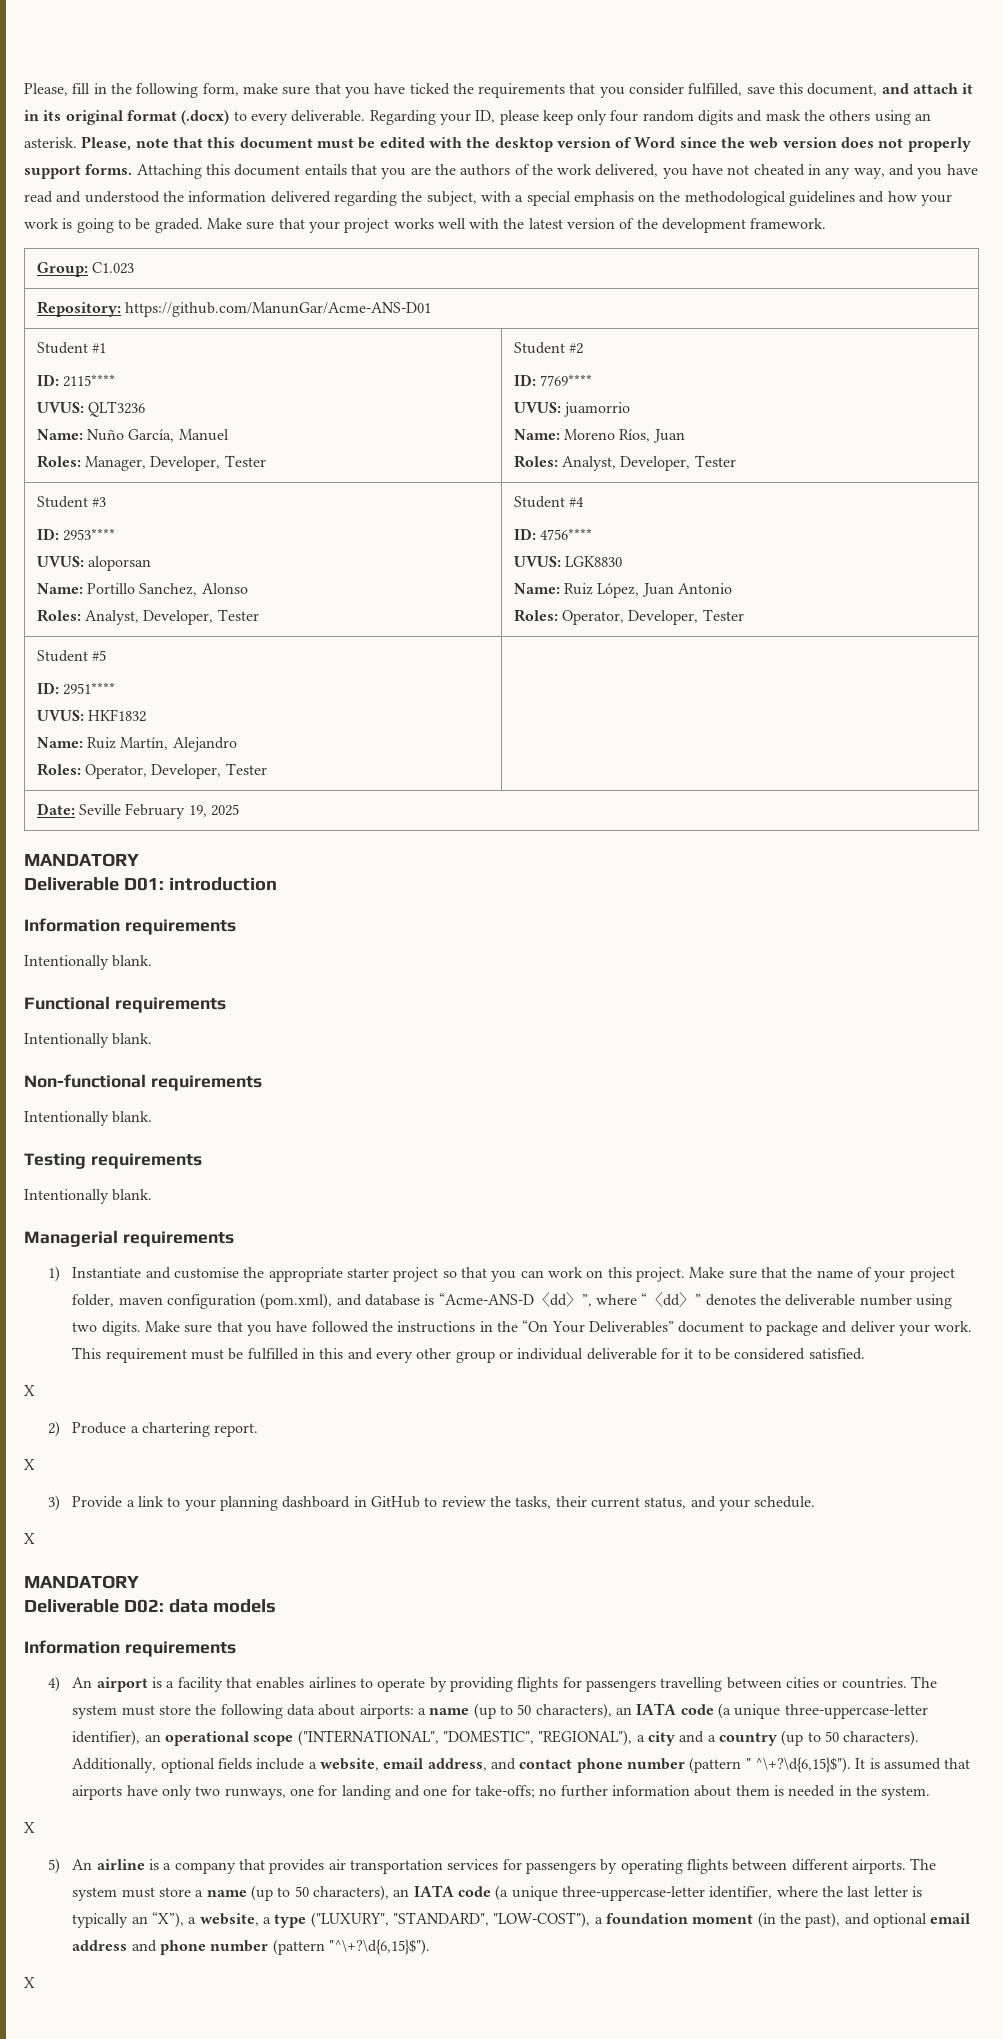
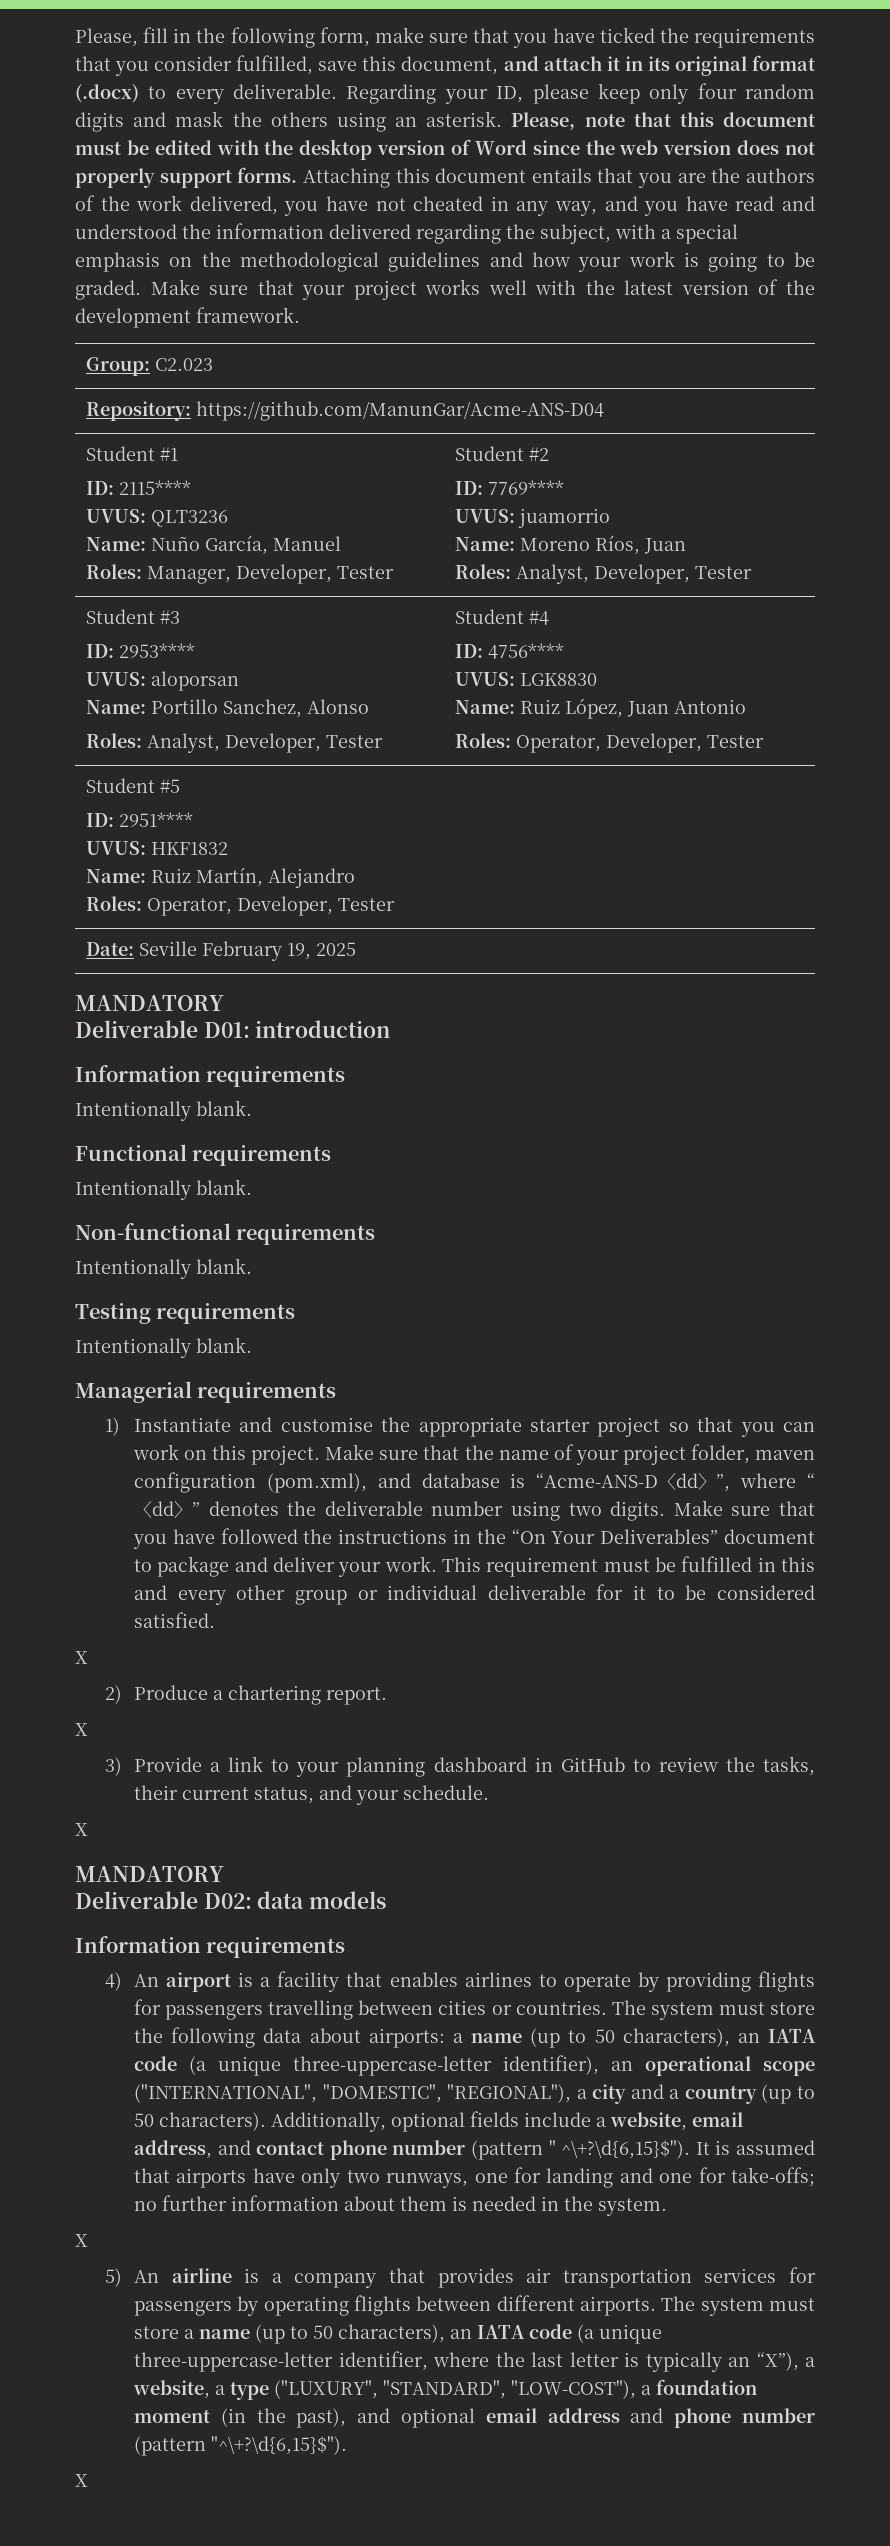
[92,262,135,274] C1.023 -> [154,358,213,371] C2.023
[125,302,432,317] https://github.com/ManunGar/Acme-ANS-D01 -> [195,401,604,421] https://github.com/ManunGar/Acme-ANS-D04

